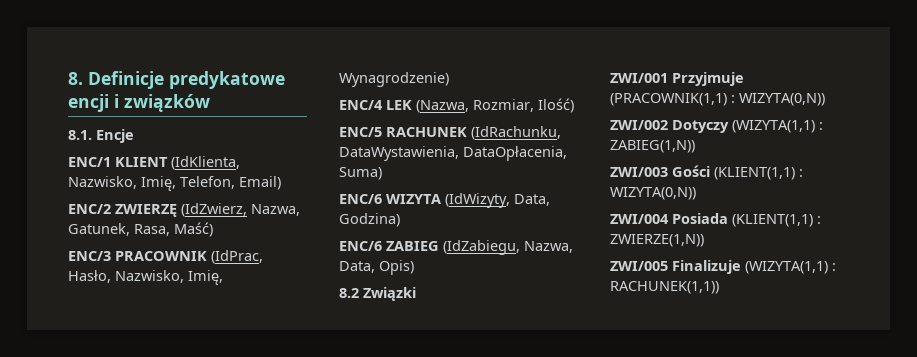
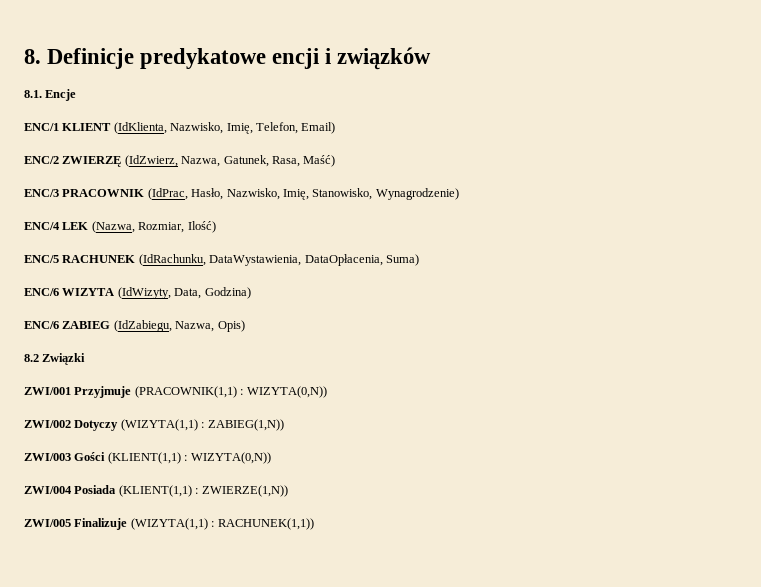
(223, 277) none -> [312,188,373,200] Stanowisko,
[339,261,375,273] Data, -> (215, 326) none

